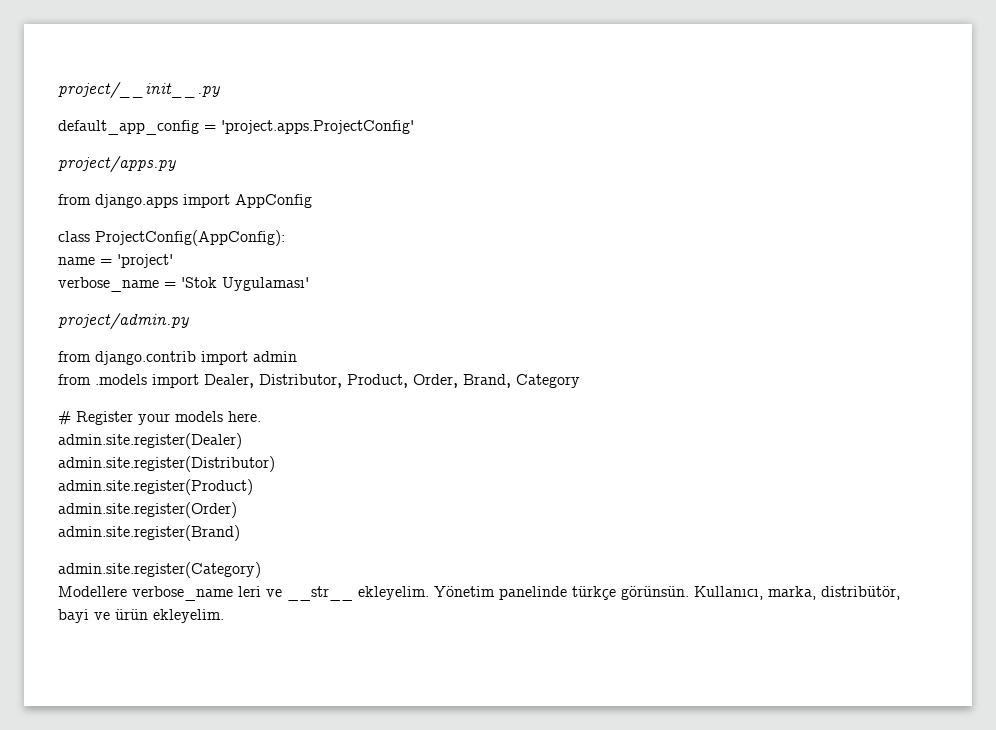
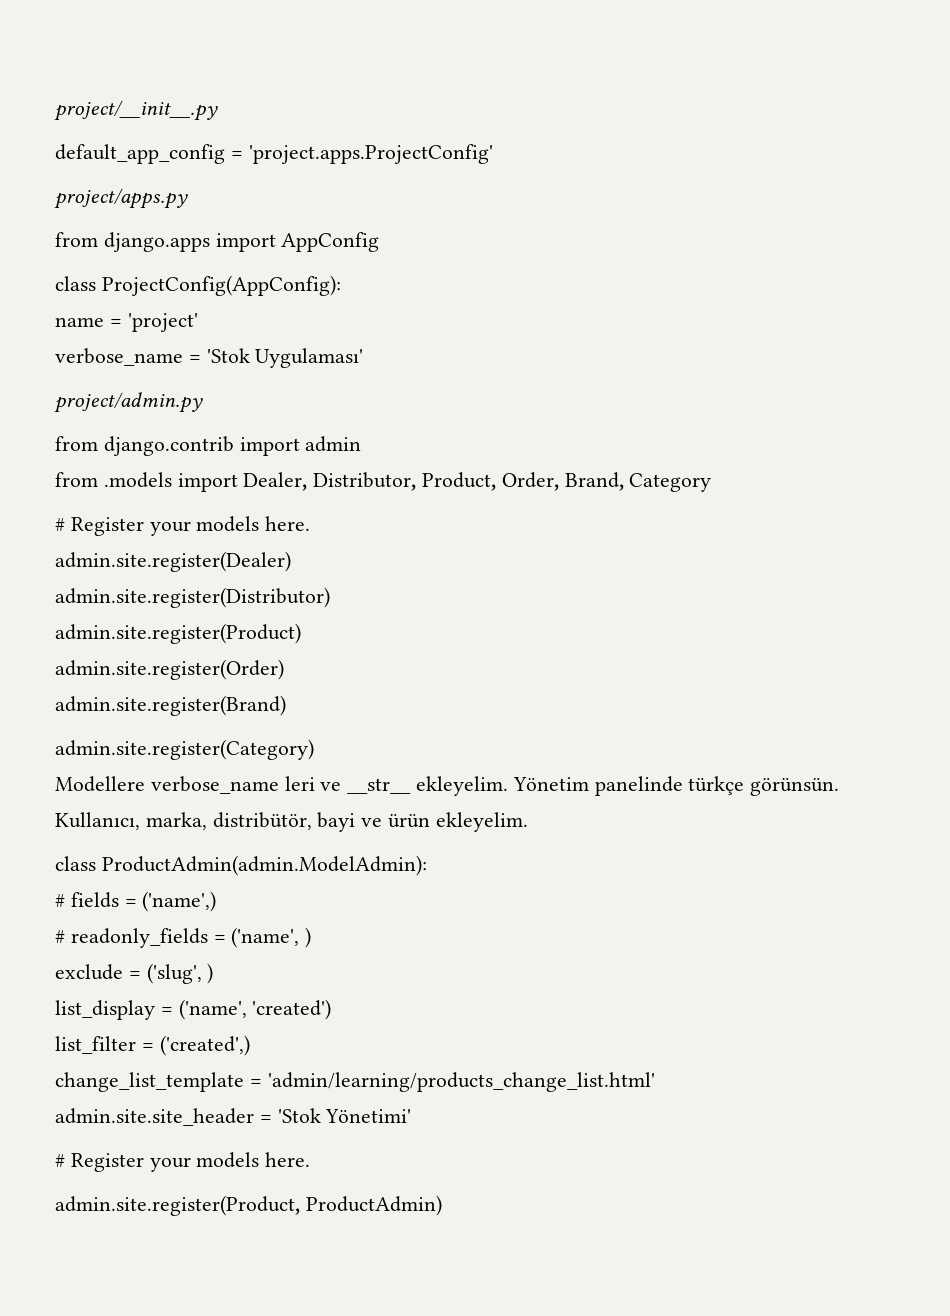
(224, 616) none -> [55,855,427,876] [55,891,217,912] [55,927,312,948] [55,963,214,984] [55,999,332,1020] [55,1035,250,1056] [55,1072,655,1092] [55,1108,412,1126] [55,1152,311,1172] [55,1195,442,1216] // class ProductAdmin(admin.ModelAdmin): // # fields = ('name',) // # readonly_fields = ('name', ) // exclude = ('slug', ) // list_display = ('name', 'created') // list_filter = ('created',) // change_list_template = 'admin/learning/products_change_list.html' // admin.site.site_header = 'Stok Yönetimi' // # Register your models here. // admin.site.register(Product, ProductAdmin)

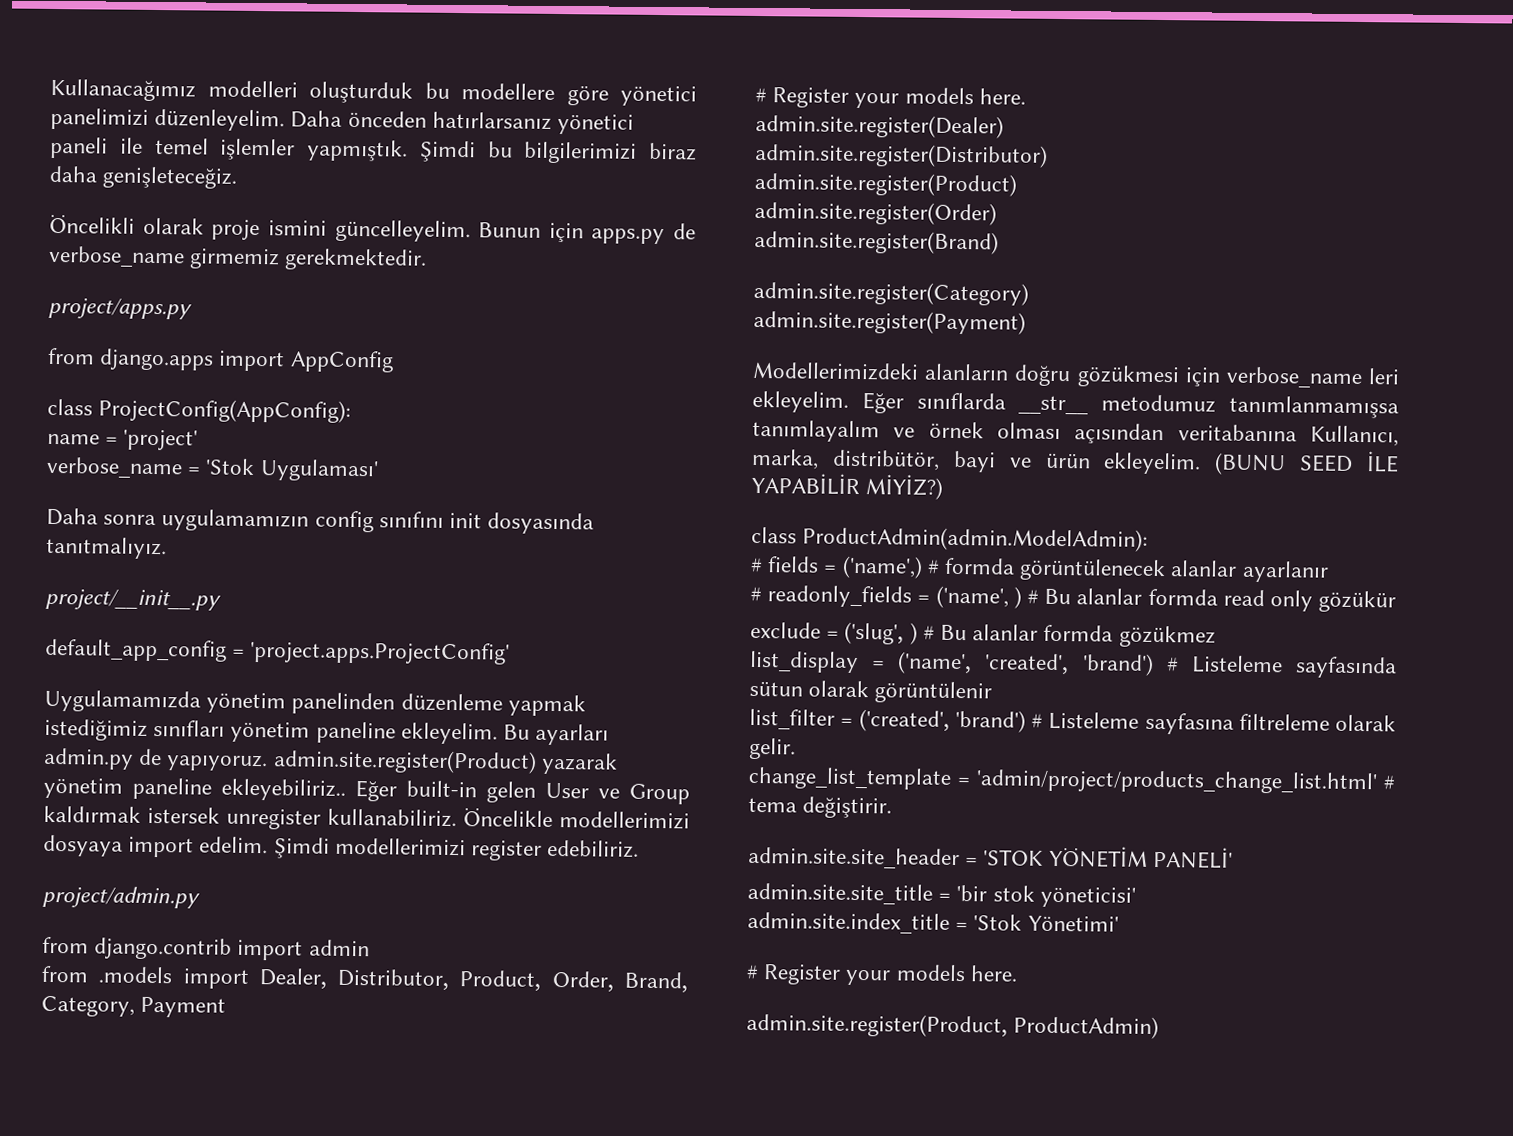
[54,100,218,121] [55,144,493,164] project/__init__.py // default_app_config = 'project.apps.ProjectConfig' -> [50,78,697,107] [50,107,635,135] [50,136,697,164] [49,165,238,189] [49,214,696,245] [48,245,428,271] Kullanacağımız modelleri oluşturduk bu modellere göre yönetici panelimizi düzenleyelim. Daha önceden hatırlarsanız yönetici paneli ile temel işlemler yapmıştık. Şimdi bu bilgilerimizi biraz daha genişleteceğiz. // Öncelikli olarak proje ismini güncelleyelim. Bunun için apps.py de verbose_name girmemiz gerekmektedir.
(364, 358) none -> [46,507,595,535] [46,536,167,560] [45,588,221,611] [45,638,511,665] [44,689,586,717] [44,718,610,746] [43,747,618,775] [43,777,690,805] [43,805,690,830] [43,834,640,861] // Daha sonra uygulamamızın config sınıfını init dosyasında tanıtmalıyız. // project/__init__.py // default_app_config = 'project.apps.ProjectConfig' // Uygulamamızda yönetim panelinden düzenleme yapmak istediğimiz sınıfları yönetim paneline ekleyelim. Bu ayarları admin.py de yapıyoruz. admin.site.register(Product) yazarak yönetim paneline ekleyebiliriz.. Eğer built-in gelen User ve Group kaldırmak istersek unregister kullanabiliriz. Öncelikle modellerimizi dosyaya import edelim. Şimdi modellerimizi register edebiliriz.
[629,473,712,492] Category -> [41,995,227,1018] Category, Payment
[55,776,840,796] Modellere verbose_name leri ve __str__ ekleyelim. Yönetim panelinde türkçe görünsün. -> [753,309,1026,335] [752,361,1400,389] [752,390,1399,419] [752,419,1297,445] admin.site.register(Payment) // Modellerimizdeki alanların doğru gözükmesi için verbose_name leri ekleyelim. Eğer sınıflarda __str__ metodumuz tanımlanmamışsa tanımlayalım ve örnek olması açısından veritabanına
(528, 822) none -> [1214,451,1399,476] [751,472,944,500] (BUNU SEED İLE YAPABİLİR MİYİZ?)
(217, 901) none -> [926,557,1329,583] # formda görüntülenecek alanlar ayarlanır
[55,963,214,984] [55,999,332,1020] [55,1035,250,1056] [55,1072,655,1092] [55,1108,254,1126] // exclude = ('slug', ) // list_display = ('name', 'created') // list_filter = ('created',) // change_list_template = 'admin/learning/products_change_list.html' // admin.site.site_header -> [1027,588,1397,613] [750,621,1216,648] [749,650,1397,679] [749,680,993,704] [749,708,1396,735] [749,737,796,760] [748,766,1395,795] [748,796,893,819] [748,845,1233,870] [747,882,1136,908] [747,911,950,934] # Bu alanlar formda read only gözükür // exclude = ('slug', ) # Bu alanlar formda gözükmez // list_display = ('name', 'created', 'brand') # Listeleme sayfasında sütun olarak görüntülenir // list_filter = ('created', 'brand') # Listeleme sayfasına filtreleme olarak gelir. // change_list_template = 'admin/project/products_change_list.html' # tema değiştirir. // admin.site.site_header = 'STOK YÖNETİM PANELİ' // admin.site.site_title = 'bir stok yöneticisi' // admin.site.index_title

